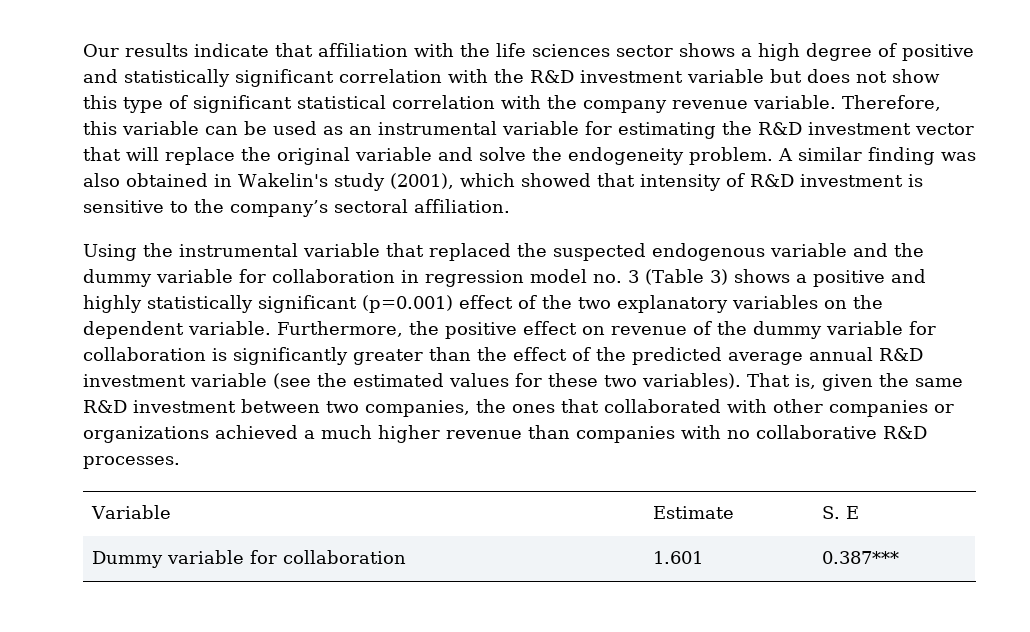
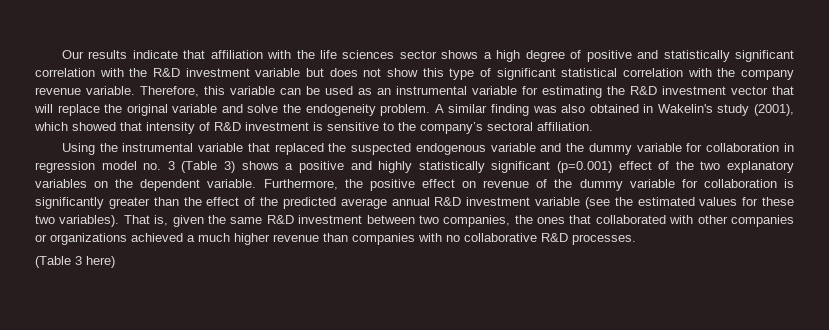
[91,505,172,519] [653,506,735,519] [822,506,860,519] [92,550,407,568] [653,551,704,564] [822,551,900,564] // Variable | Estimate | S. E // Dummy variable for collaboration | 1.601 | 0.387*** -> [35,256,115,268] // (Table 3 here)

